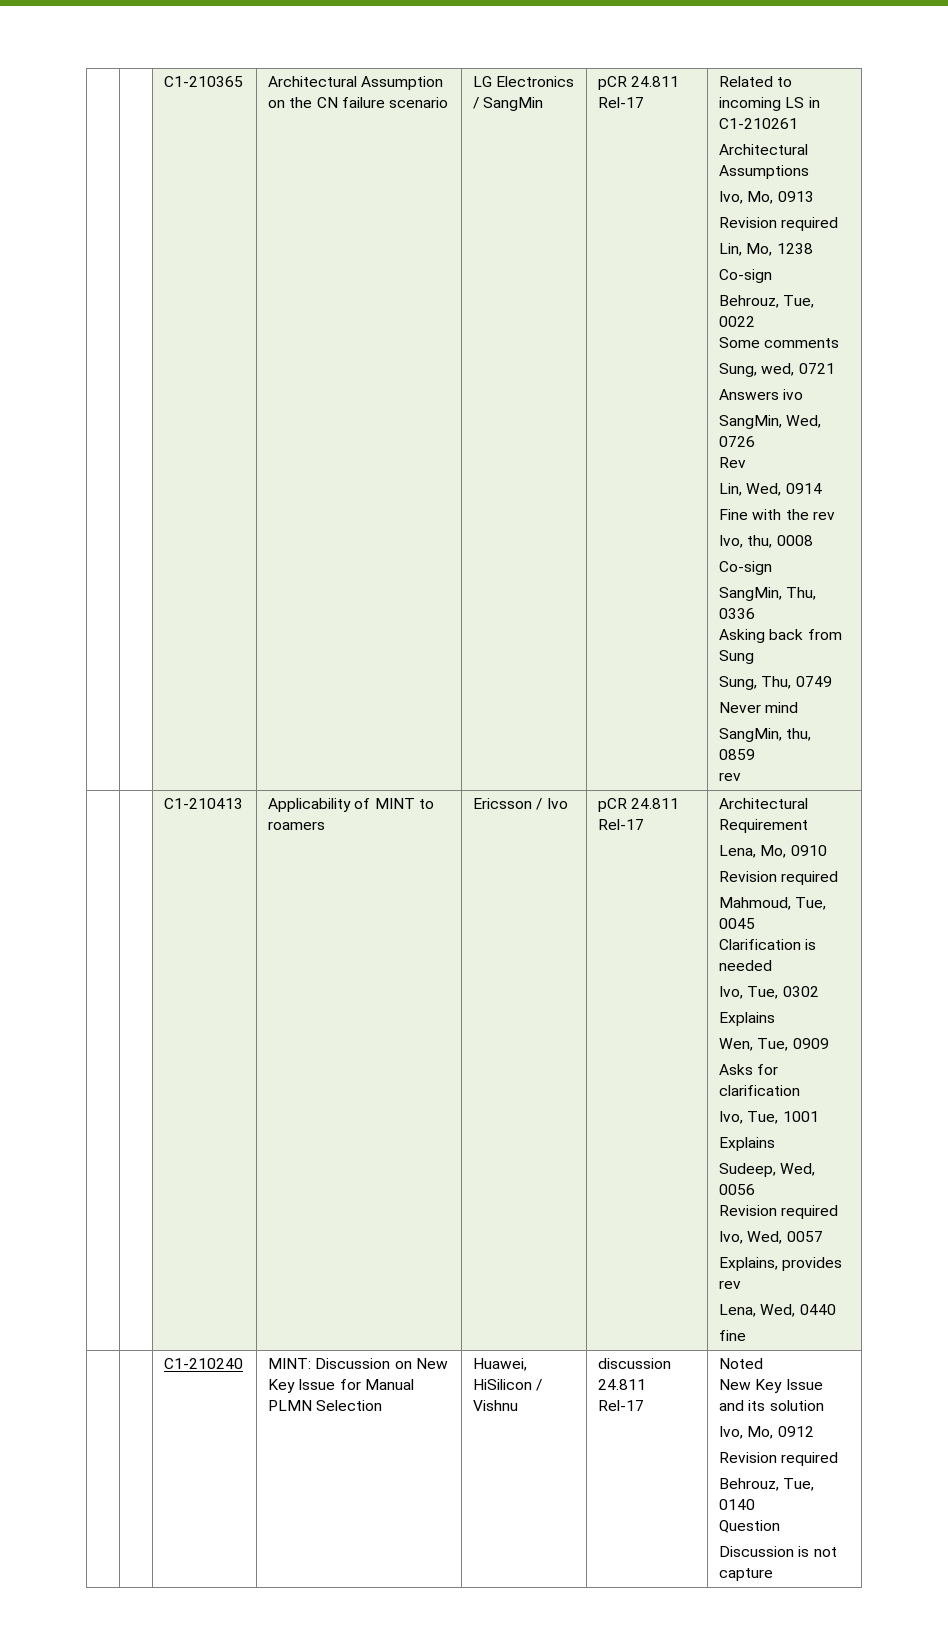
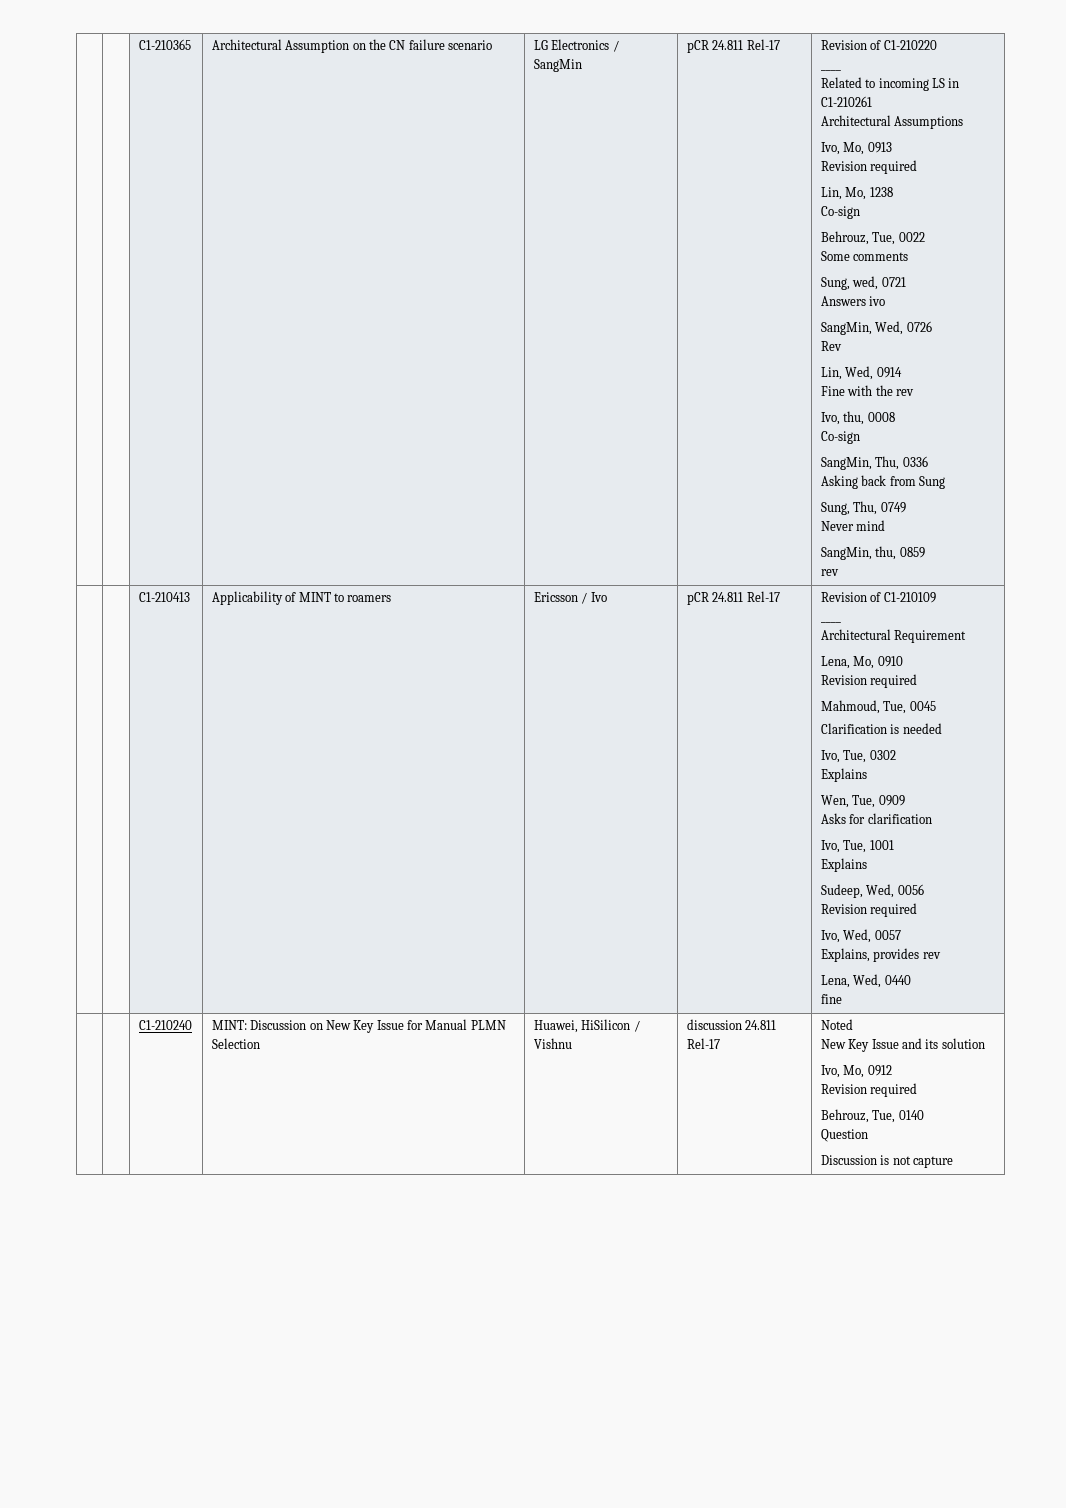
(645, 102) none -> [820,40,937,50] [820,69,841,71] Revision of C1-210220 // ____ //
(645, 824) none -> [820,592,936,603] [820,621,841,623] Revision of C1-210109 // ____ //

